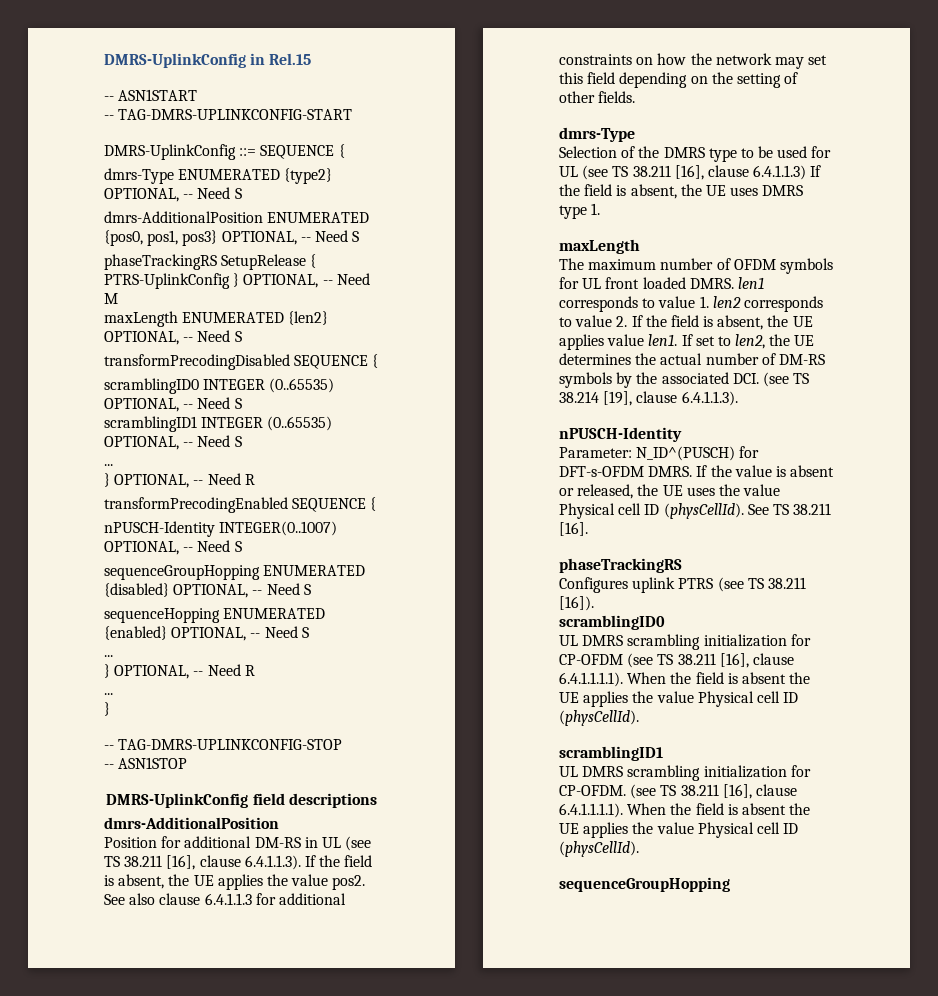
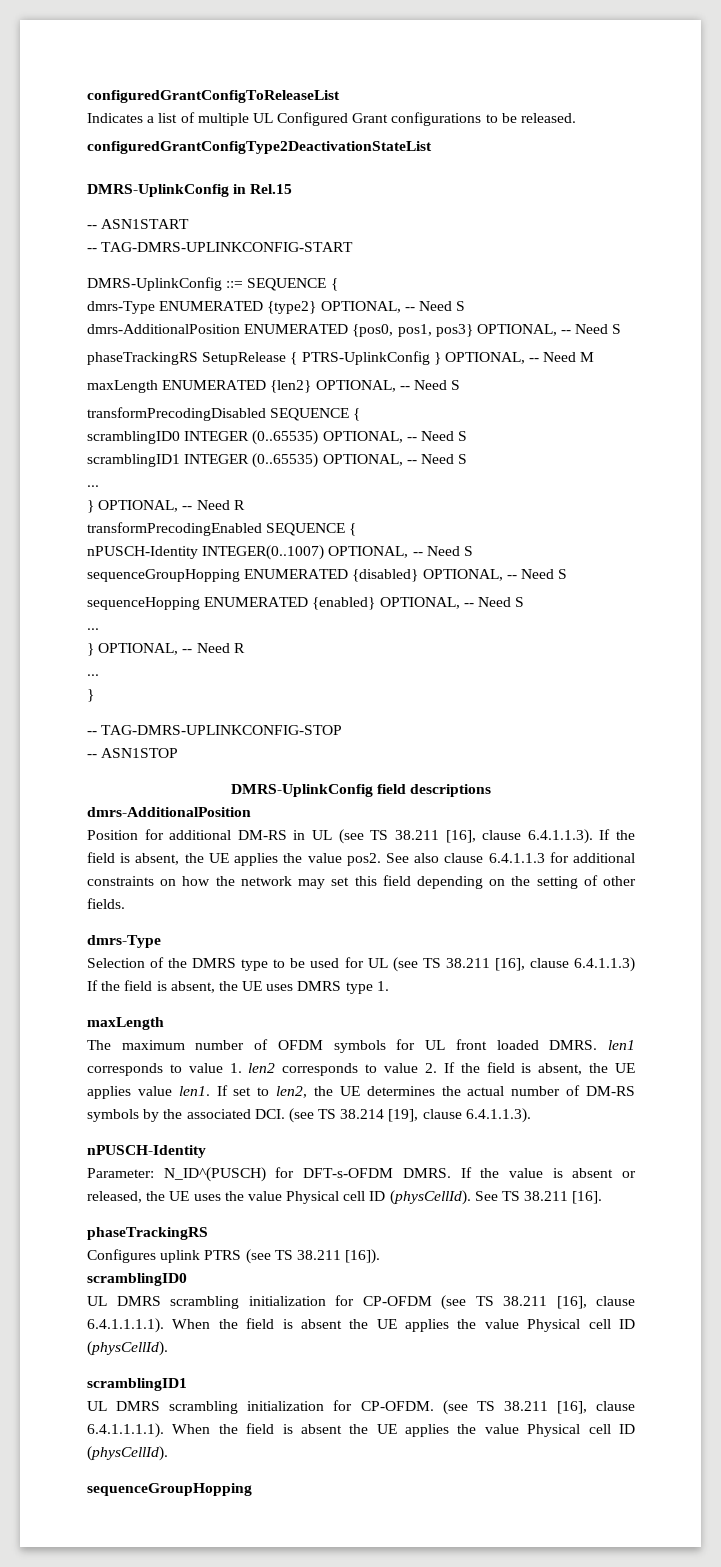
(104, 60) none -> [87,90,340,103] [87,112,577,126] [87,141,432,154] configuredGrantConfigToReleaseList // Indicates a list of multiple UL Configured Grant configurations to be released. // configuredGrantConfigType2DeactivationStateList //

